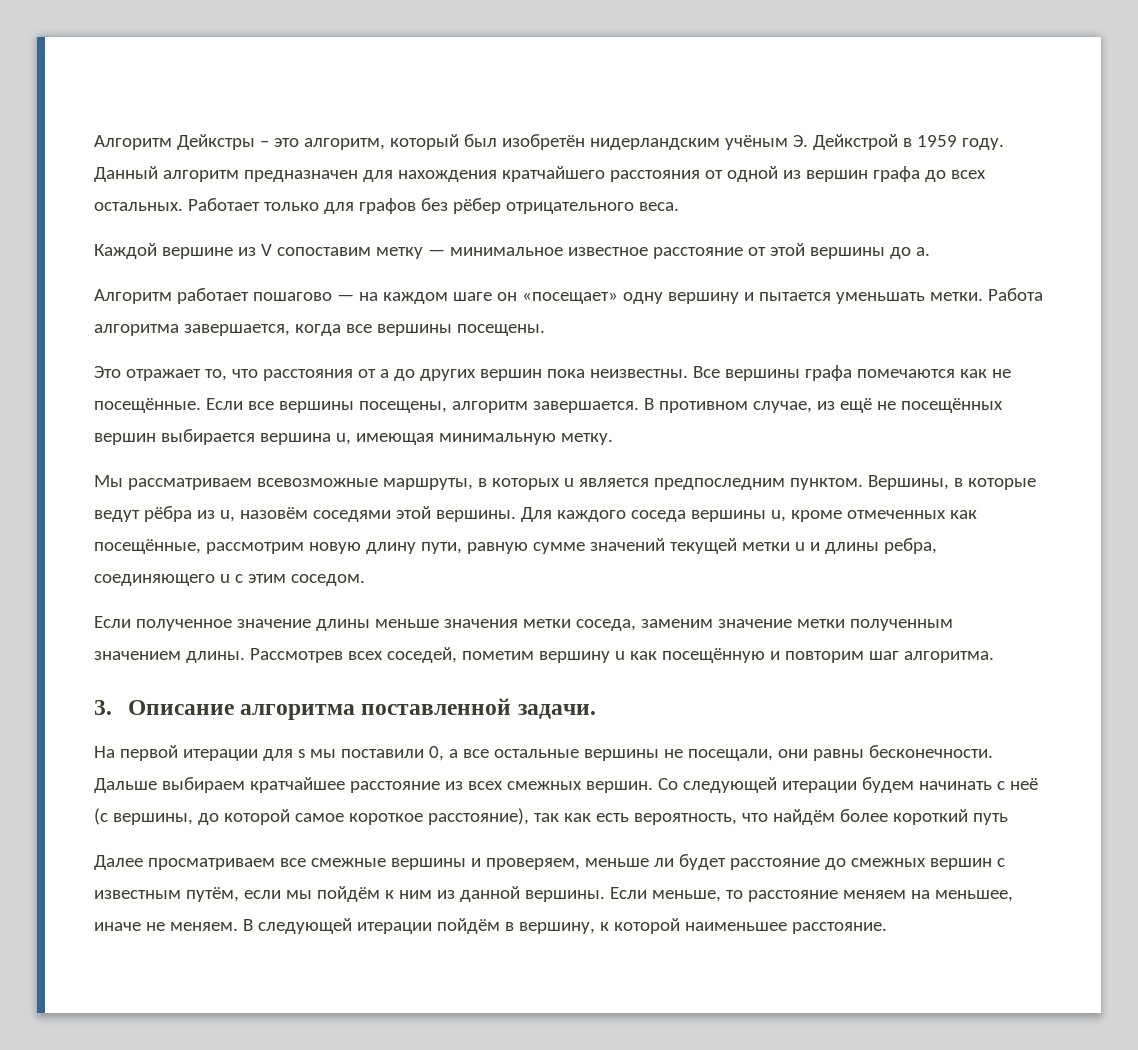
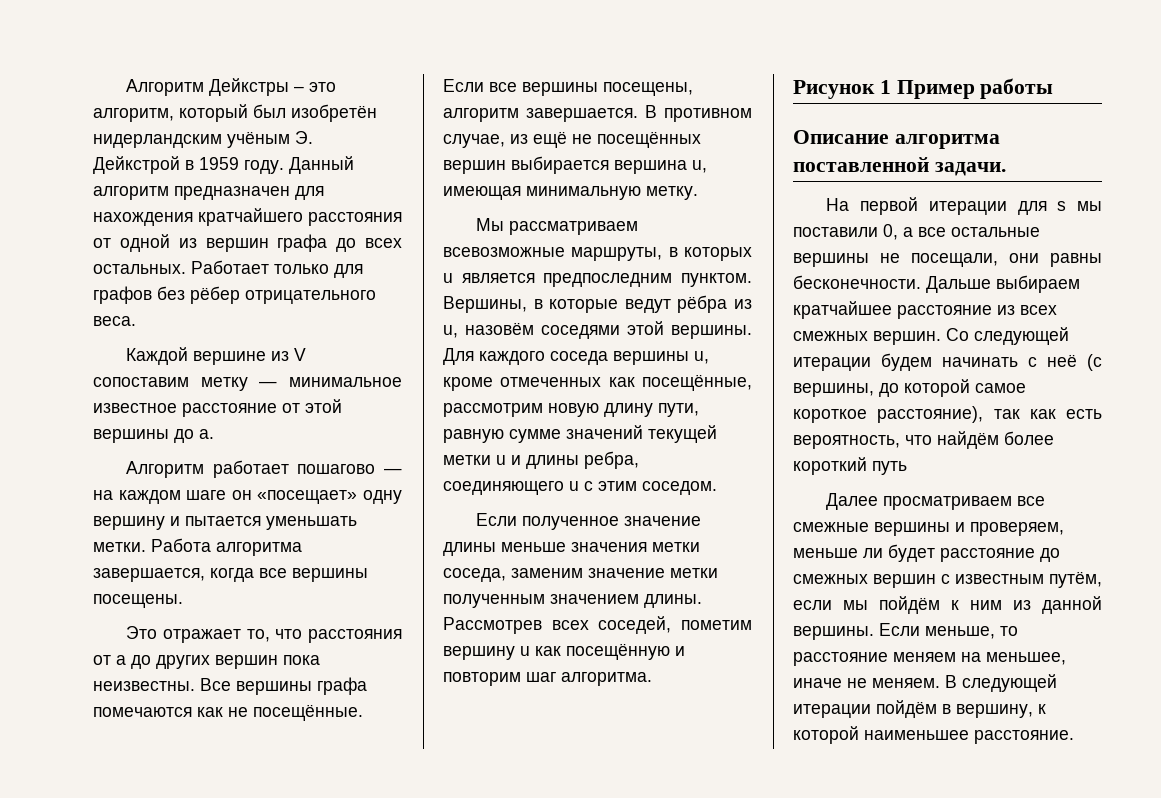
[94,700,112,715] 3. -> [793,78,1054,99] Рисунок 1 Пример работы //

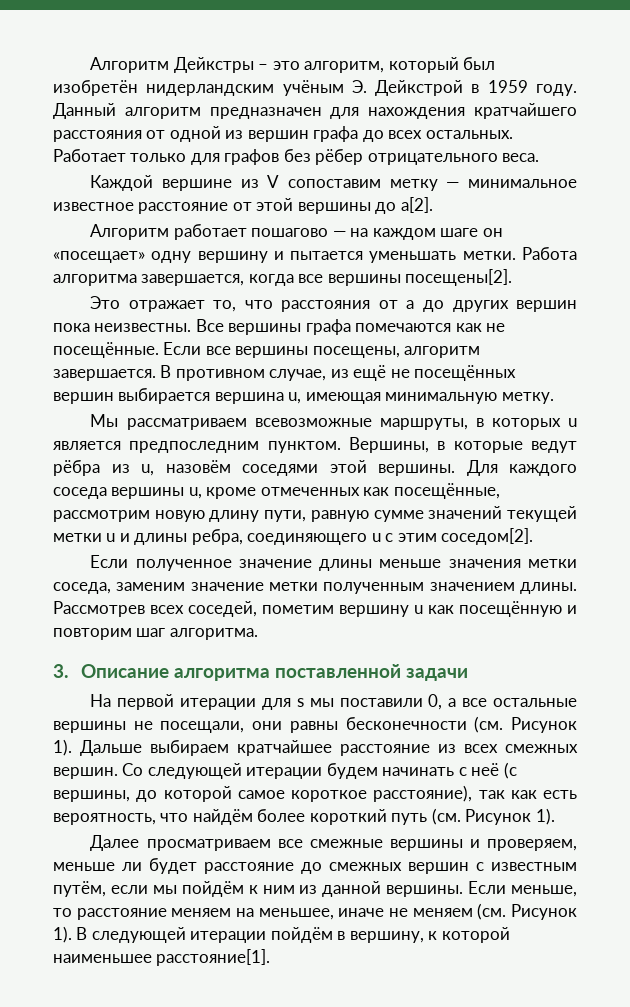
[199,429,214,439] a. -> [400,197,433,213] a[2].
[93,594,183,608] посещены. -> [405,269,513,286] посещены[2].
[642,481,717,495] соседом. -> [441,528,534,545] соседом[2].
[793,78,1054,99] Рисунок 1 Пример работы // -> [53,664,69,678] 3.
[934,162,1006,176] задачи. -> [406,668,469,681] задачи
[793,275,921,289] бесконечности. -> [345,716,577,733] [53,739,72,756] бесконечности (см. Рисунок 1).
(907, 468) none -> [431,808,555,825] (см. Рисунок 1).
[872,678,940,688] меняем. -> [412,903,577,920] [53,926,72,943] меняем (см. Рисунок 1).
[974,730,1074,744] расстояние. -> [156,949,271,966] расстояние[1].

